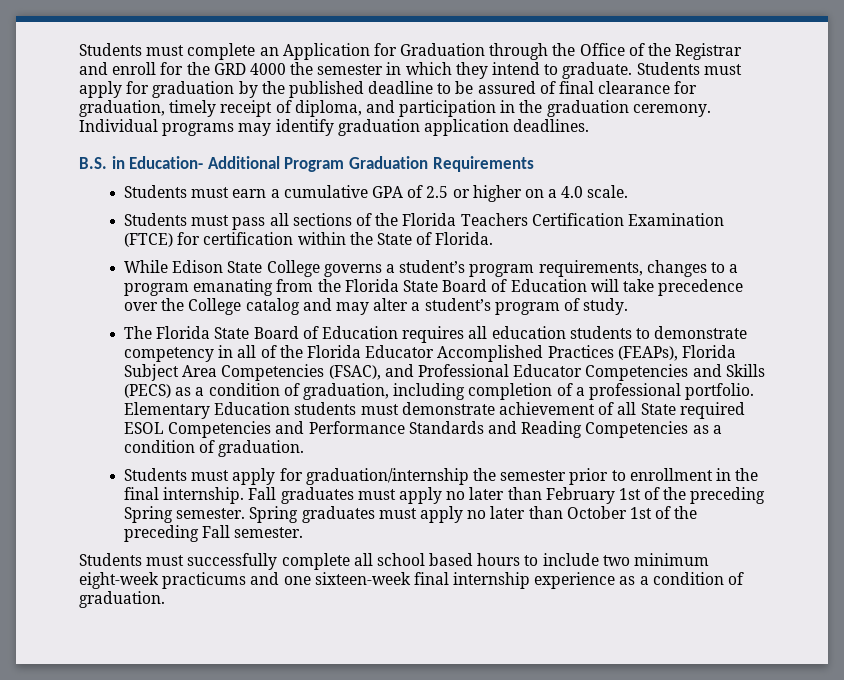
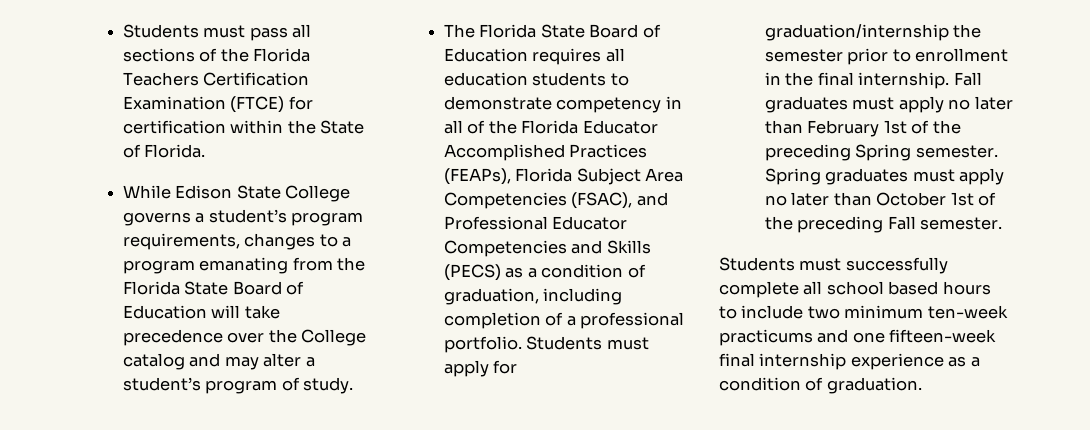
[79,43,743,60] [79,62,742,79] [79,81,698,98] [79,100,711,117] [79,119,590,136] [79,156,534,172] [124,185,629,202] [124,213,230,226] Students must complete an Application for Graduation through the Office of the Registrar and enroll for the GRD 4000 the semester in which they intend to graduate. Students must apply for graduation by the published deadline to be assured of final clearance for graduation, timely receipt of diploma, and participation in the graduation ceremony. Individual programs may identify graduation application deadlines. // B.S. in Education- Additional Program Graduation Requirements // Students must earn a cumulative GPA of 2.5 or higher on a 4.0 scale. // Students must -> [122,24,246,38] Students must
[124,402,745,419] [124,421,722,438] [124,440,305,457] Elementary Education students must demonstrate achievement of all State required ESOL Competencies and Performance Standards and Reading Competencies as a condition of graduation. // -> (522, 344) none
[79,572,159,589] eight-week -> [927,305,1008,319] ten-week
[314,572,411,585] sixteen-week -> [889,329,997,343] fifteen-week

